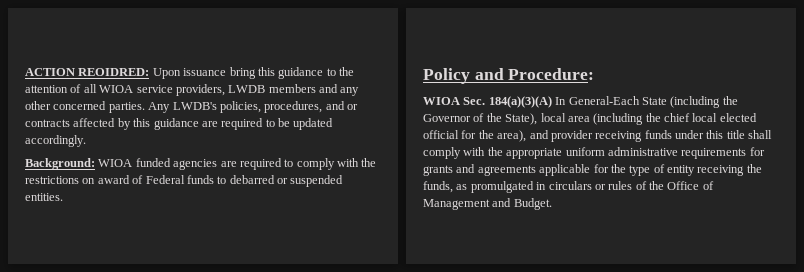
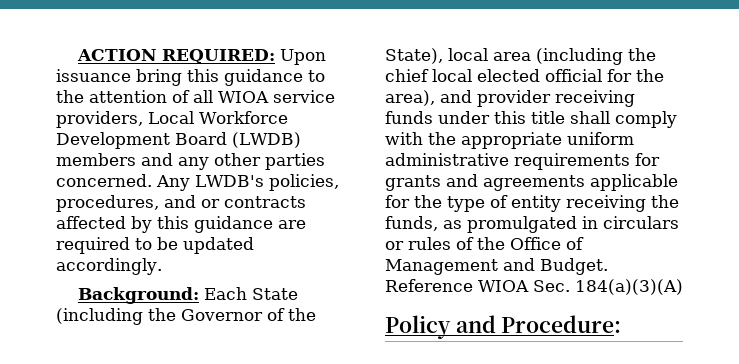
[78,68,150,76] REOIDRED: -> [162,49,276,64] REQUIRED:
[228,85,266,93] LWDB -> [148,111,288,124] [56,132,301,149] Local Workforce Development Board (LWDB)
[53,101,145,113] concerned parties. -> [265,153,325,170] [56,174,152,187] parties concerned.
[98,158,377,170] [25,175,344,187] [25,193,63,201] [423,68,595,84] [423,96,640,108] WIOA funded agencies are required to comply with the restrictions on award of Federal funds to debarred or suspended entities. // Policy and Procedure: // WIOA Sec. 184(a)(3)(A) In General-Each -> [204,287,248,300] Each
(552, 204) none -> [385,279,683,295] [385,315,622,339] Reference WIOA Sec. 184(a)(3)(A) // Policy and Procedure:

